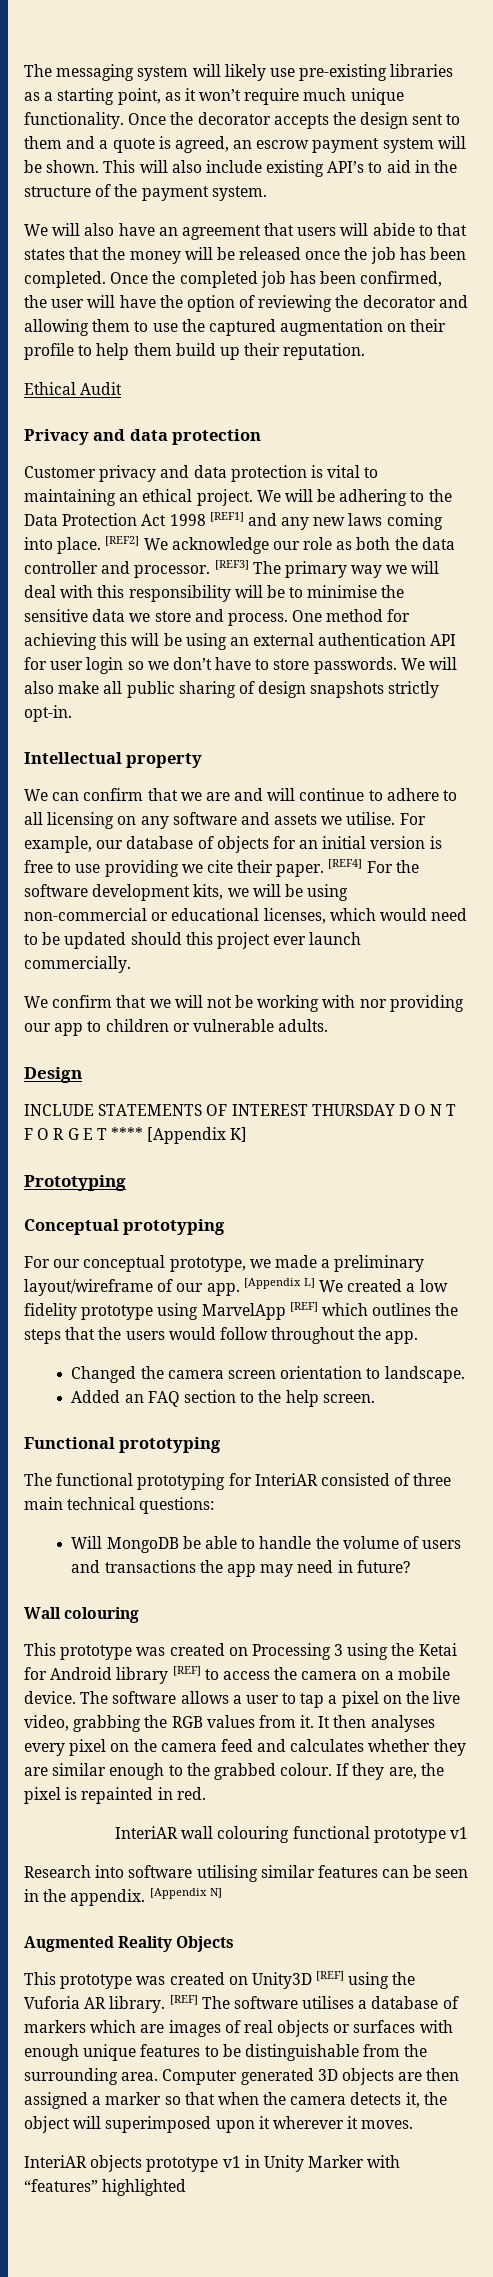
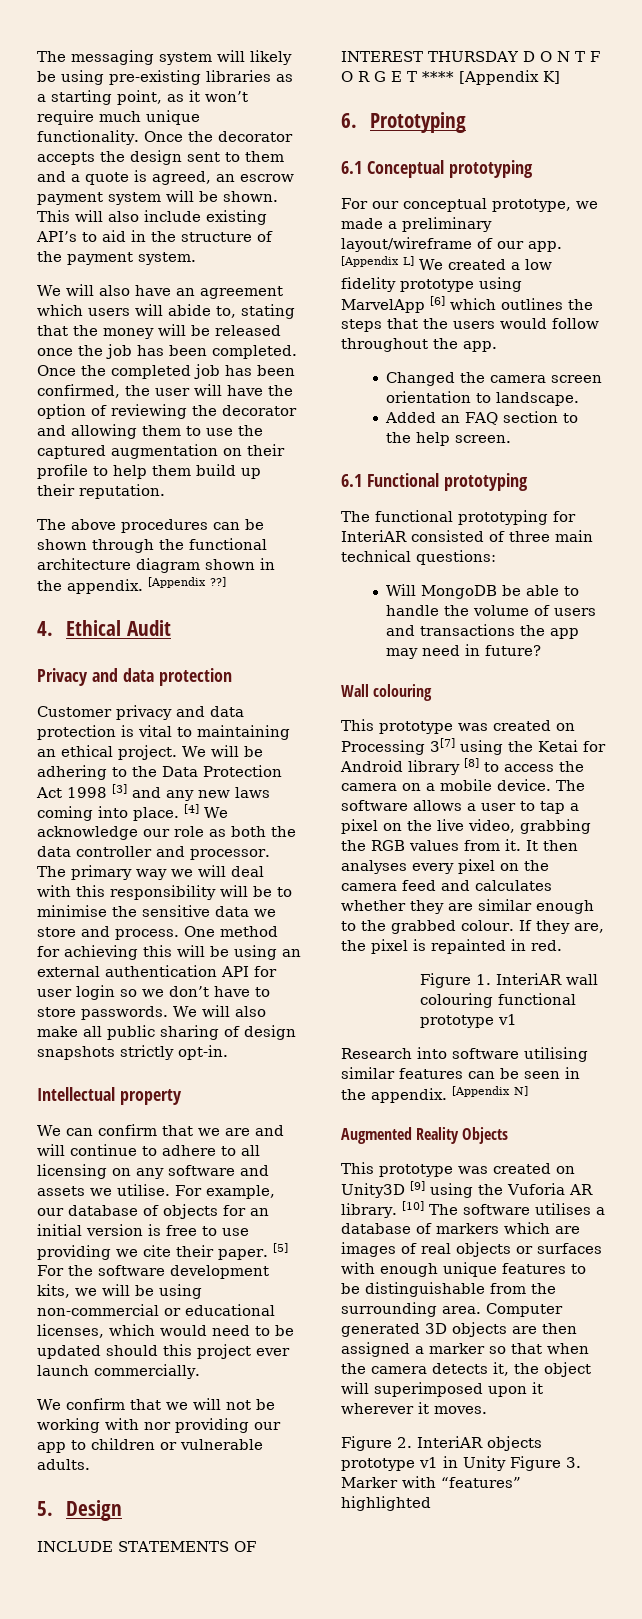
[269,68,295,77] use -> [37,70,104,85] be using
[264,223,295,236] that -> [37,304,83,316] which
[418,223,468,236] [24,249,65,260] to that states -> [216,304,295,319] to, stating
(366, 351) none -> [37,519,264,533] [37,538,267,553] [37,558,275,573] [37,577,226,594] [37,621,53,636] The above procedures can be shown through the functional architecture diagram shown in the appendix. [Appendix ??] // 4.
[209,512,244,522] [REF1] -> [112,784,127,794] [3]
[105,536,140,546] [REF2] -> [184,804,199,814] [4]
[214,560,249,570] [REF3] -> (270, 854) none
[328,859,363,869] [REF4] -> [272,1243,288,1253] [5]
(329, 1025) none -> [37,1501,53,1516] 5.
(248, 1134) none -> [341,113,357,128] 6.
(126, 1183) none -> [341,161,362,174] 6.1
[289,1302,318,1312] [REF] -> [430,296,445,306] [6]
(375, 1398) none -> [341,474,362,487] 6.1
[334,1644,344,1656] 3 -> [430,738,455,752] 3[7]
[172,1666,201,1676] [REF] -> [464,758,479,768] [8]
(206, 1793) none -> [420,973,492,988] Figure 1.
[316,1971,345,1981] [REF] -> [410,1181,425,1191] [9]
[169,1995,198,2005] [REF] -> [401,1201,424,1211] [10]
(414, 2124) none -> [341,1436,412,1451] Figure 2.
(304, 2163) none -> [510,1456,581,1471] Figure 3.

